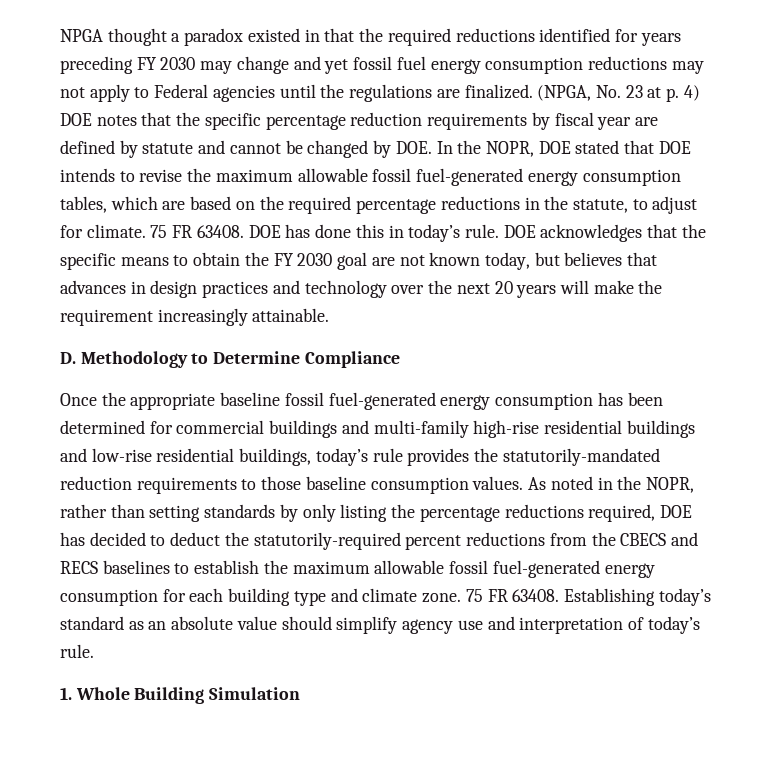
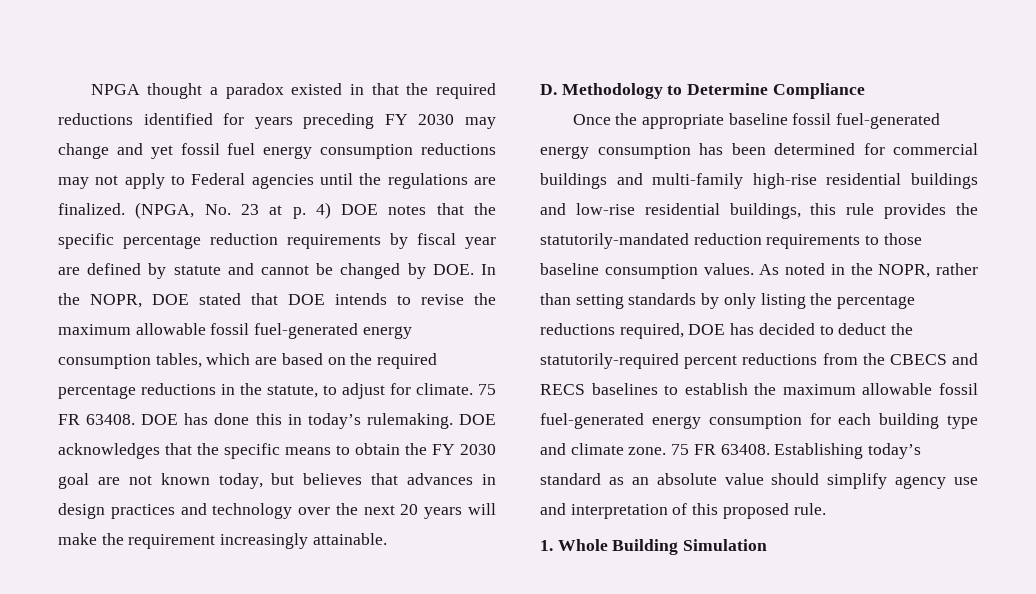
[464,224,499,238] rule. -> [366,413,453,429] rulemaking.
[315,448,368,466] today’s -> [810,203,837,215] this
[647,616,700,634] today’s -> [692,503,789,519] this proposed

